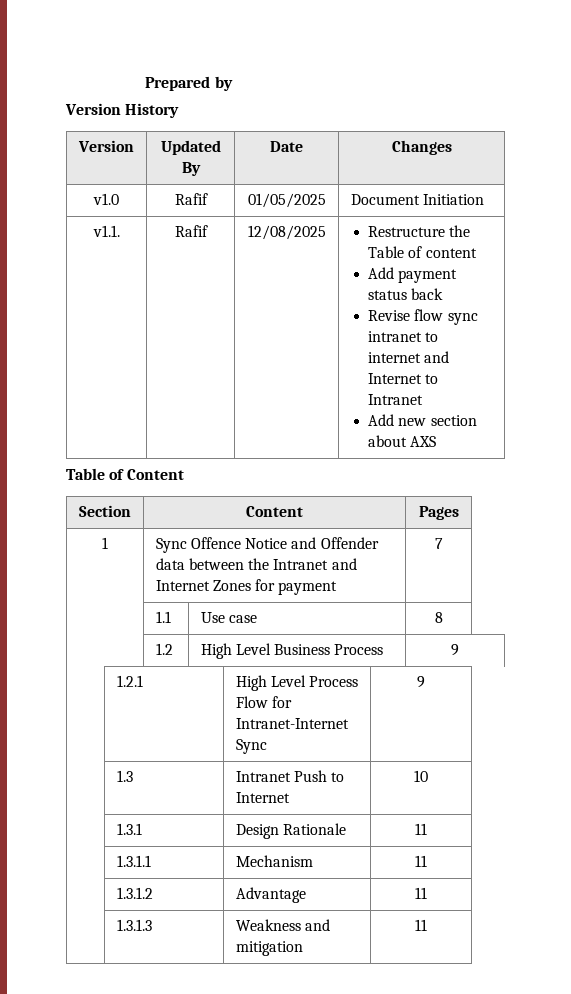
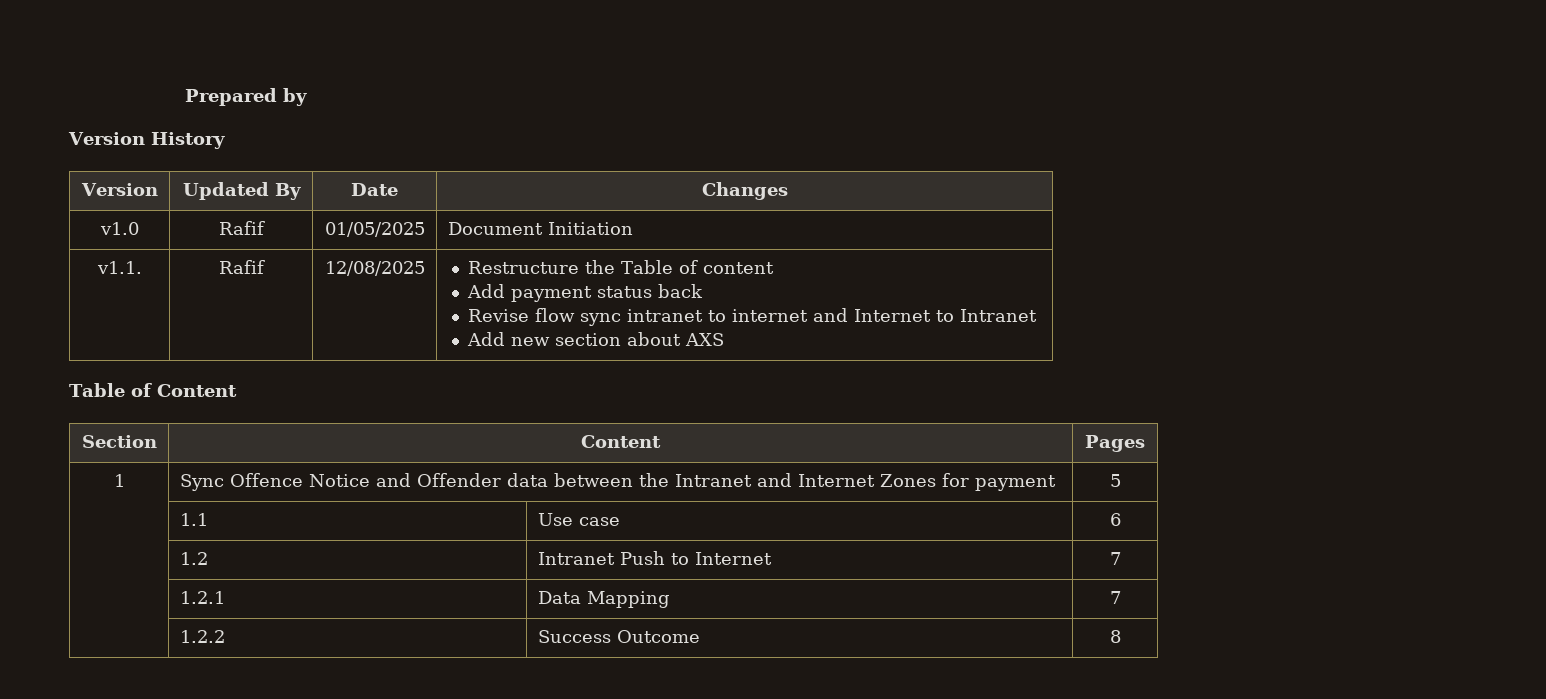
[434,538,443,549] 7 -> [1109,474,1121,487] 5
[434,612,443,623] 8 -> [1109,513,1121,526] 6
[200,643,384,659] [451,644,459,656] [116,675,143,687] [235,675,359,691] [235,696,292,708] [235,718,349,729] [235,739,267,754] [417,676,425,688] [116,770,133,782] [235,770,345,782] [235,792,290,803] [414,770,428,782] [116,823,142,835] [235,823,346,839] [415,823,427,835] [116,855,151,867] [235,855,313,867] [415,855,427,867] [116,887,153,899] [235,887,306,903] [415,887,427,899] [116,919,152,931] [235,919,330,931] [235,941,303,956] [415,919,427,931] High Level Business Process | 9 // | 1.2.1 | High Level Process Flow for Intranet-Internet Sync | 9 // | 1.3 | Intranet Push to Internet | 10 // | 1.3.1 | Design Rationale | 11 // | 1.3.1.1 | Mechanism | 11 // | 1.3.1.2 | Advantage | 11 // | 1.3.1.3 | Weakness and mitigation | 11 -> [537,551,772,565] [1109,552,1121,565] [179,591,225,604] [537,591,670,608] [1109,591,1121,604] [179,630,225,643] [537,630,700,643] [1109,630,1121,643] Intranet Push to Internet | 7 // | 1.2.1 | Data Mapping | 7 // | 1.2.2 | Success Outcome | 8

